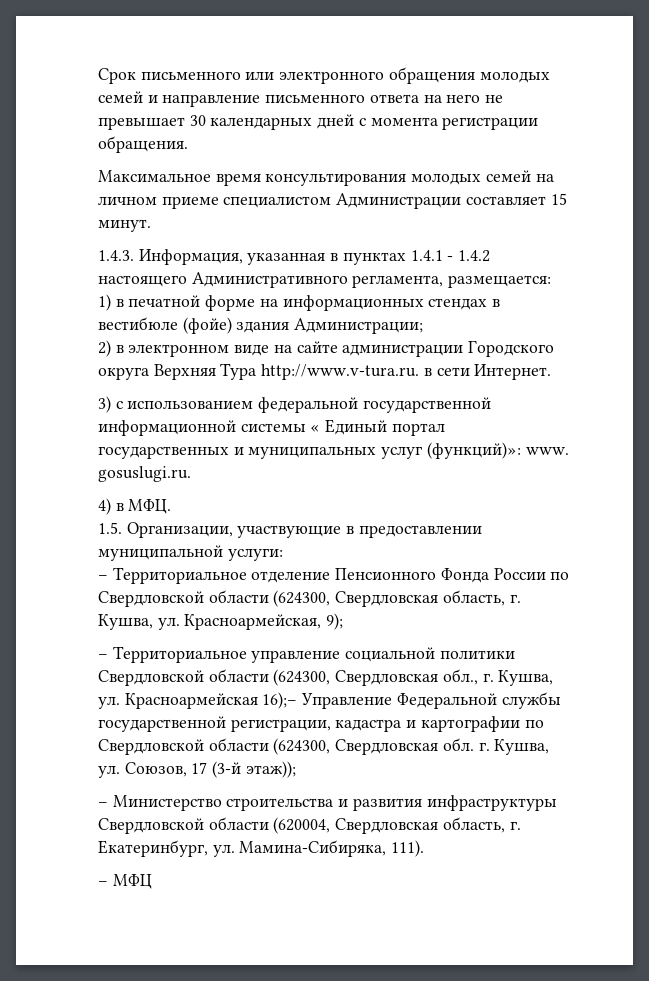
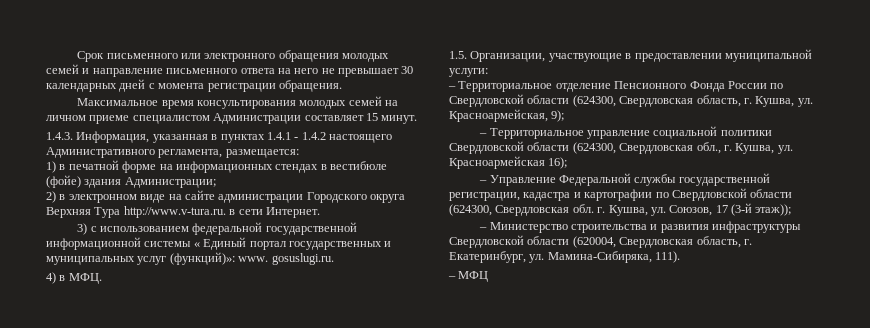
[262,692,298,709] 16);– -> [548,157,568,169] [479,180,488,183] 16); // –

